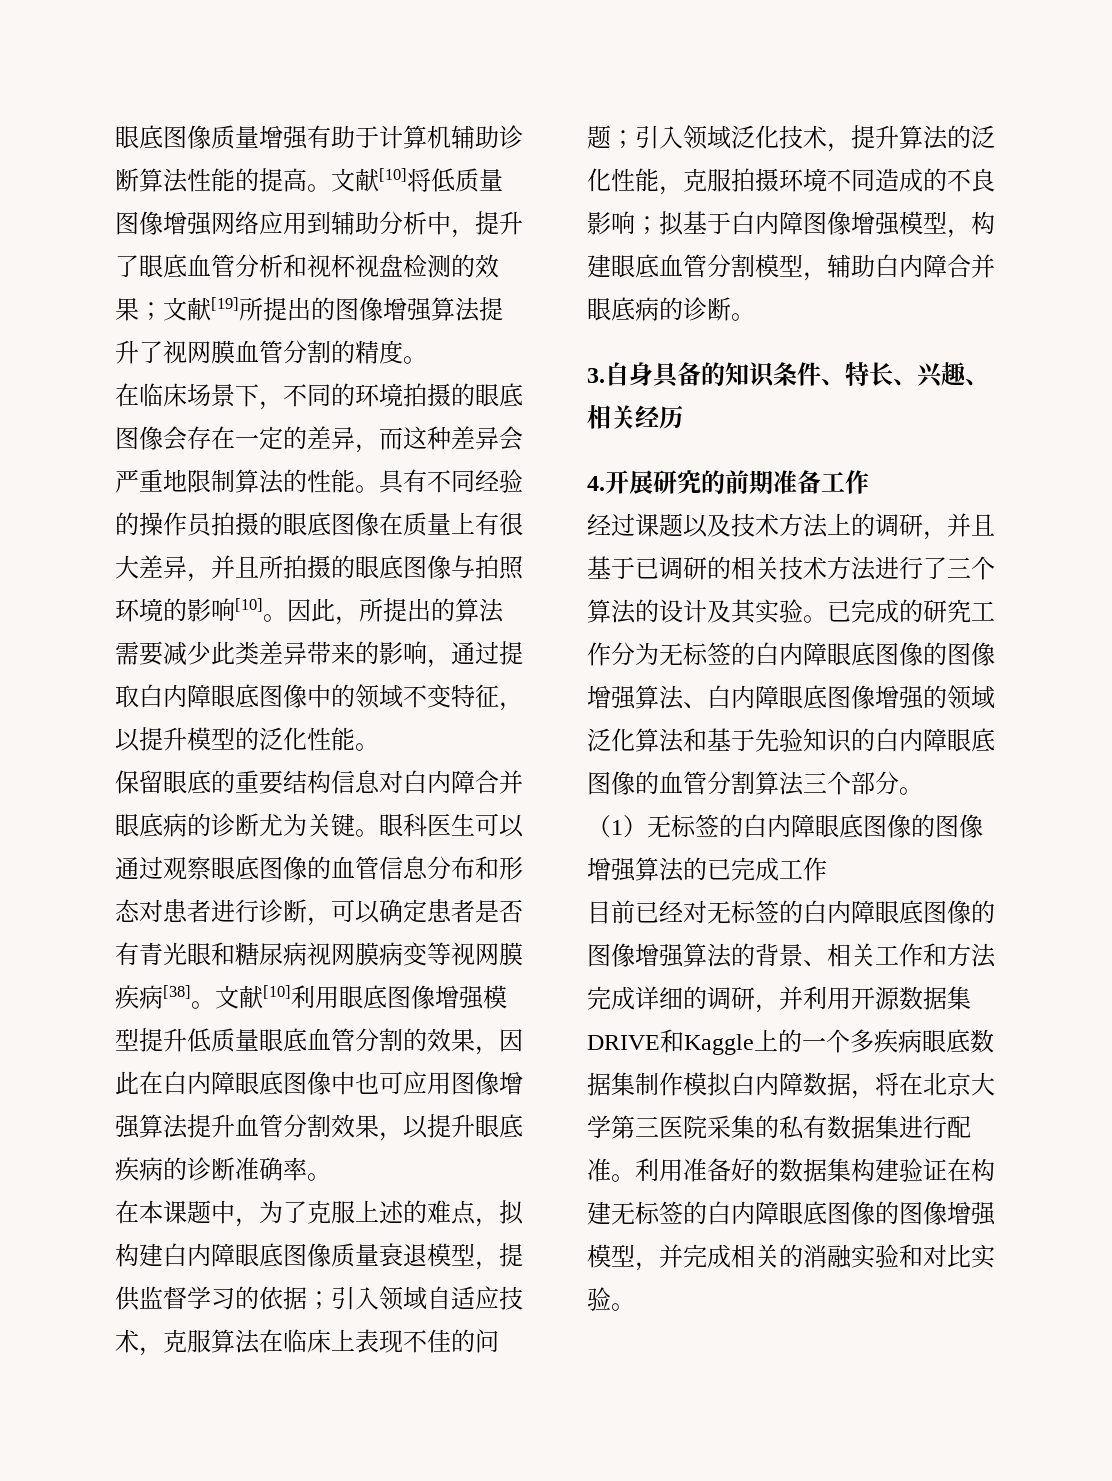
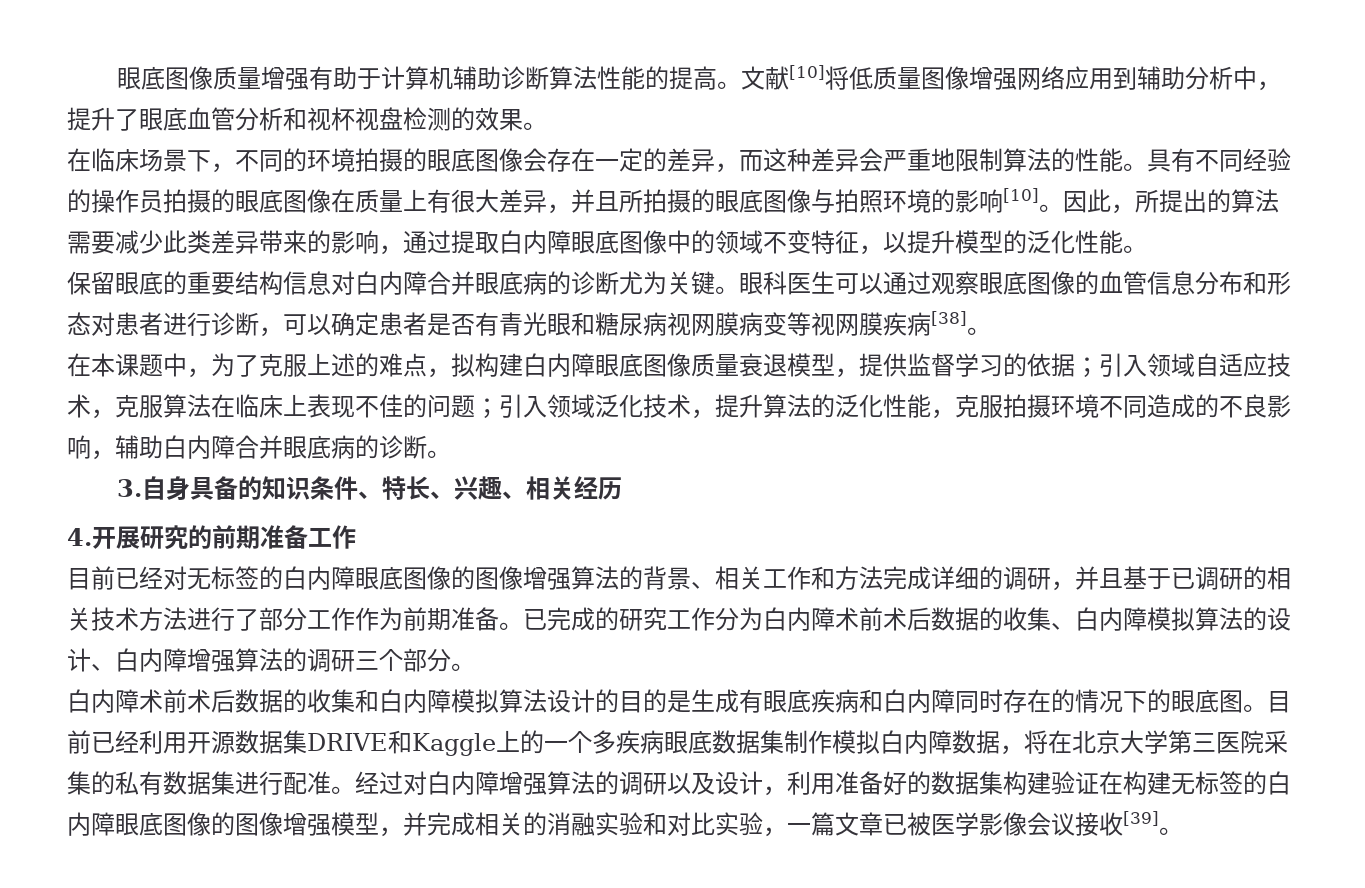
[139,297,503,322] [115,340,403,364] ；文献[19]所提出的图像增强算法提升了视网膜血管分割的精度 -> (523, 120) none
[215,985,507,1010] [115,1028,523,1055] [115,1071,523,1095] [115,1114,523,1141] [115,1157,331,1181] 文献[10]利用眼底图像增强模型提升低质量眼底血管分割的效果，因此在白内障眼底图像中也可应用图像增强算法提升血管分割效果，以提升眼底疾病的诊断准确率。 -> (991, 331) none
[635,211,995,238] [587,254,803,278] ；拟基于白内障图像增强模型，构建眼底血管分割模型 -> (91, 447) none
[587,513,995,540] [587,556,995,581] [587,599,995,624] [587,642,995,666] [587,685,995,710] [587,728,995,753] [587,771,923,796] [587,814,983,838] [587,857,827,882] // 经过课题以及技术方法上的调研，并且基于已调研的相关技术方法进行了三个算法的设计及其实验。已完成的研究工作分为无标签的白内障眼底图像的图像增强算法、白内障眼底图像增强的领域泛化算法和基于先验知识的白内障眼底图像的血管分割算法三个部分。 // （1）无标签的白内障眼底图像的图像增强算法的已完成工作 -> (356, 537) none
(803, 998) none -> [1099,566,1291,590] [67,607,1291,631] [67,648,475,672] [67,689,1291,713] [67,730,139,754] 且基于已调研的相关技术方法进行了部分工作作为前期准备。已完成的研究工作分为白内障术前术后数据的收集、白内障模拟算法的设计、白内障增强算法的调研三个部分。 // 白内障术前术后数据的收集和白内障模拟算法设计的目的是生成有眼底疾病和白内障同时存在的情况下的眼底图。目前已经
(635, 1178) none -> [355,771,787,796] 经过对白内障增强算法的调研以及设计，
(611, 1299) none -> [763,811,1159,837] ，一篇文章已被医学影像会议接收[39]

